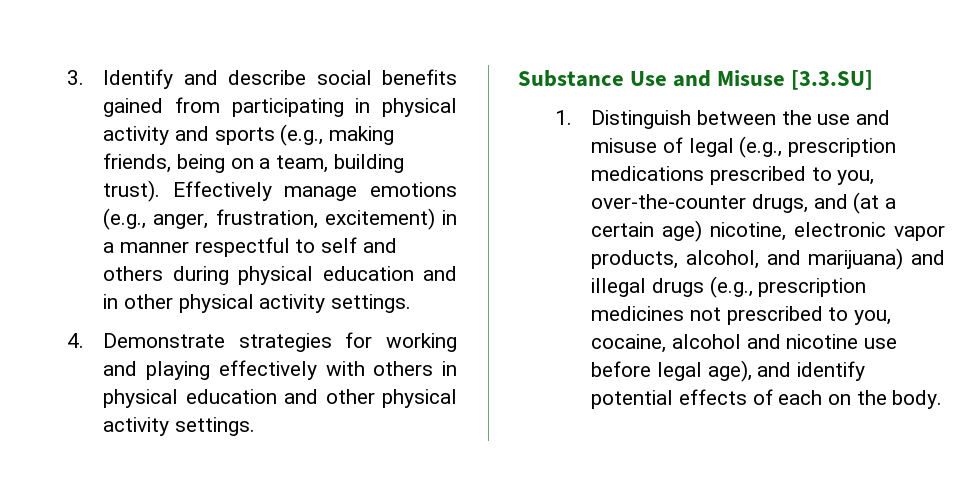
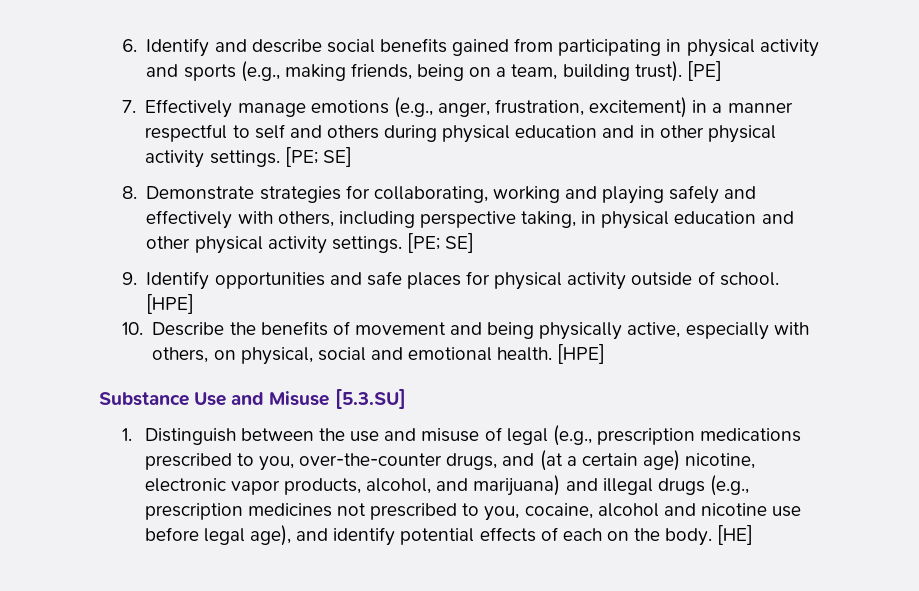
[66,70,84,85] 3. -> [121,39,137,52] 6.
(161, 191) none -> [686,61,722,81] [121,100,136,113] [PE] // 7.
[66,333,84,348] // 4. -> [284,147,352,167] [121,186,137,199] [PE; SE] // 8.
(373, 340) none -> [373,186,488,203] collaborating,
[218,360,434,380] effectively with others -> [669,185,757,204] [146,210,577,229] safely and effectively with others, including perspective taking,
(255, 426) none -> [406,233,475,253] [121,271,779,290] [146,294,195,314] [121,321,809,340] [152,344,606,365] [PE; SE] // 9. Identify opportunities and safe places for physical activity outside of school. [HPE] // 10. Describe the benefits of movement and being physically active, especially with others, on physical, social and emotional health. [HPE]
[791,70,874,90] [3.3.SU] -> [334,389,406,409] [5.3.SU]
(943, 399) none -> [717,525,754,545] [HE]

